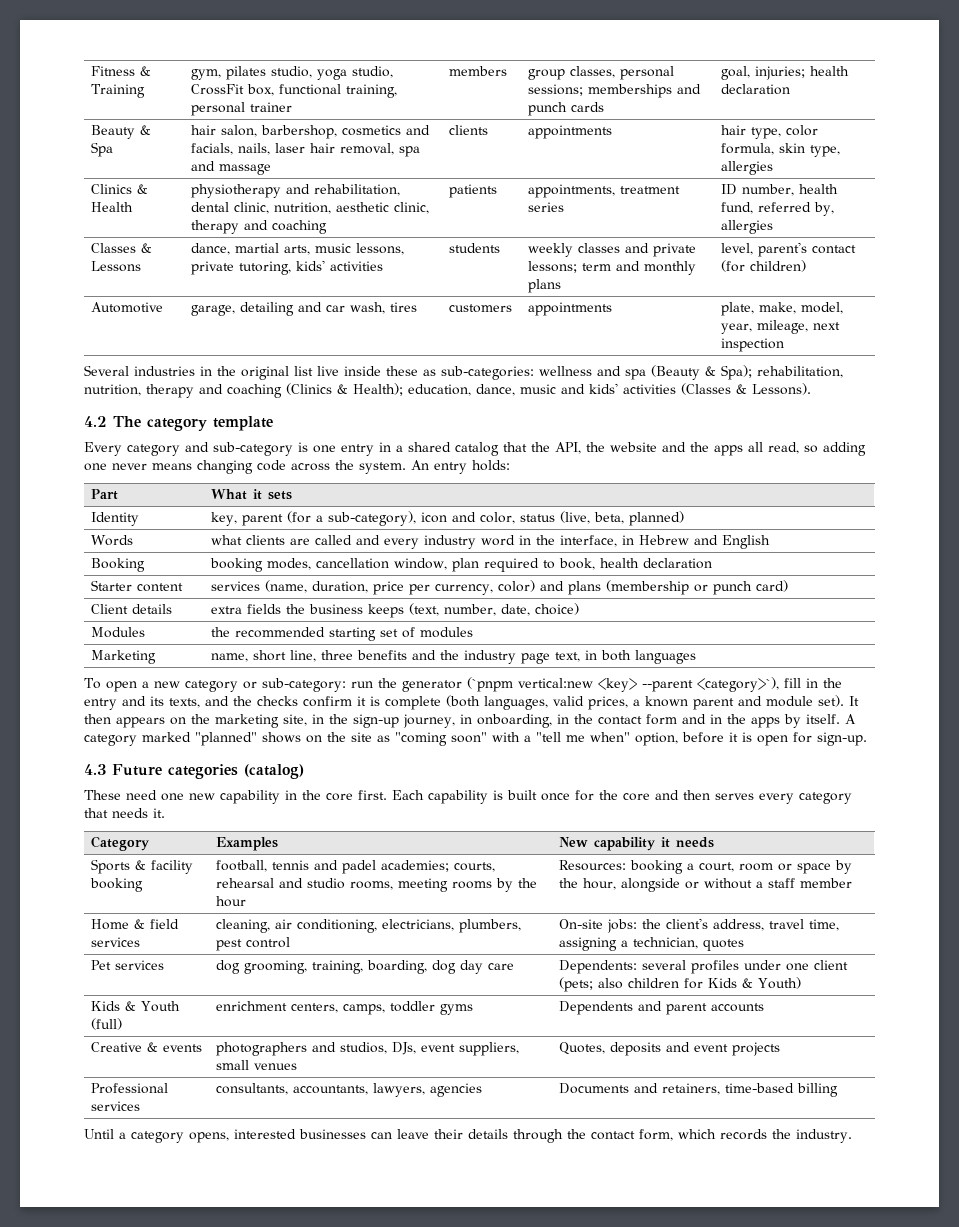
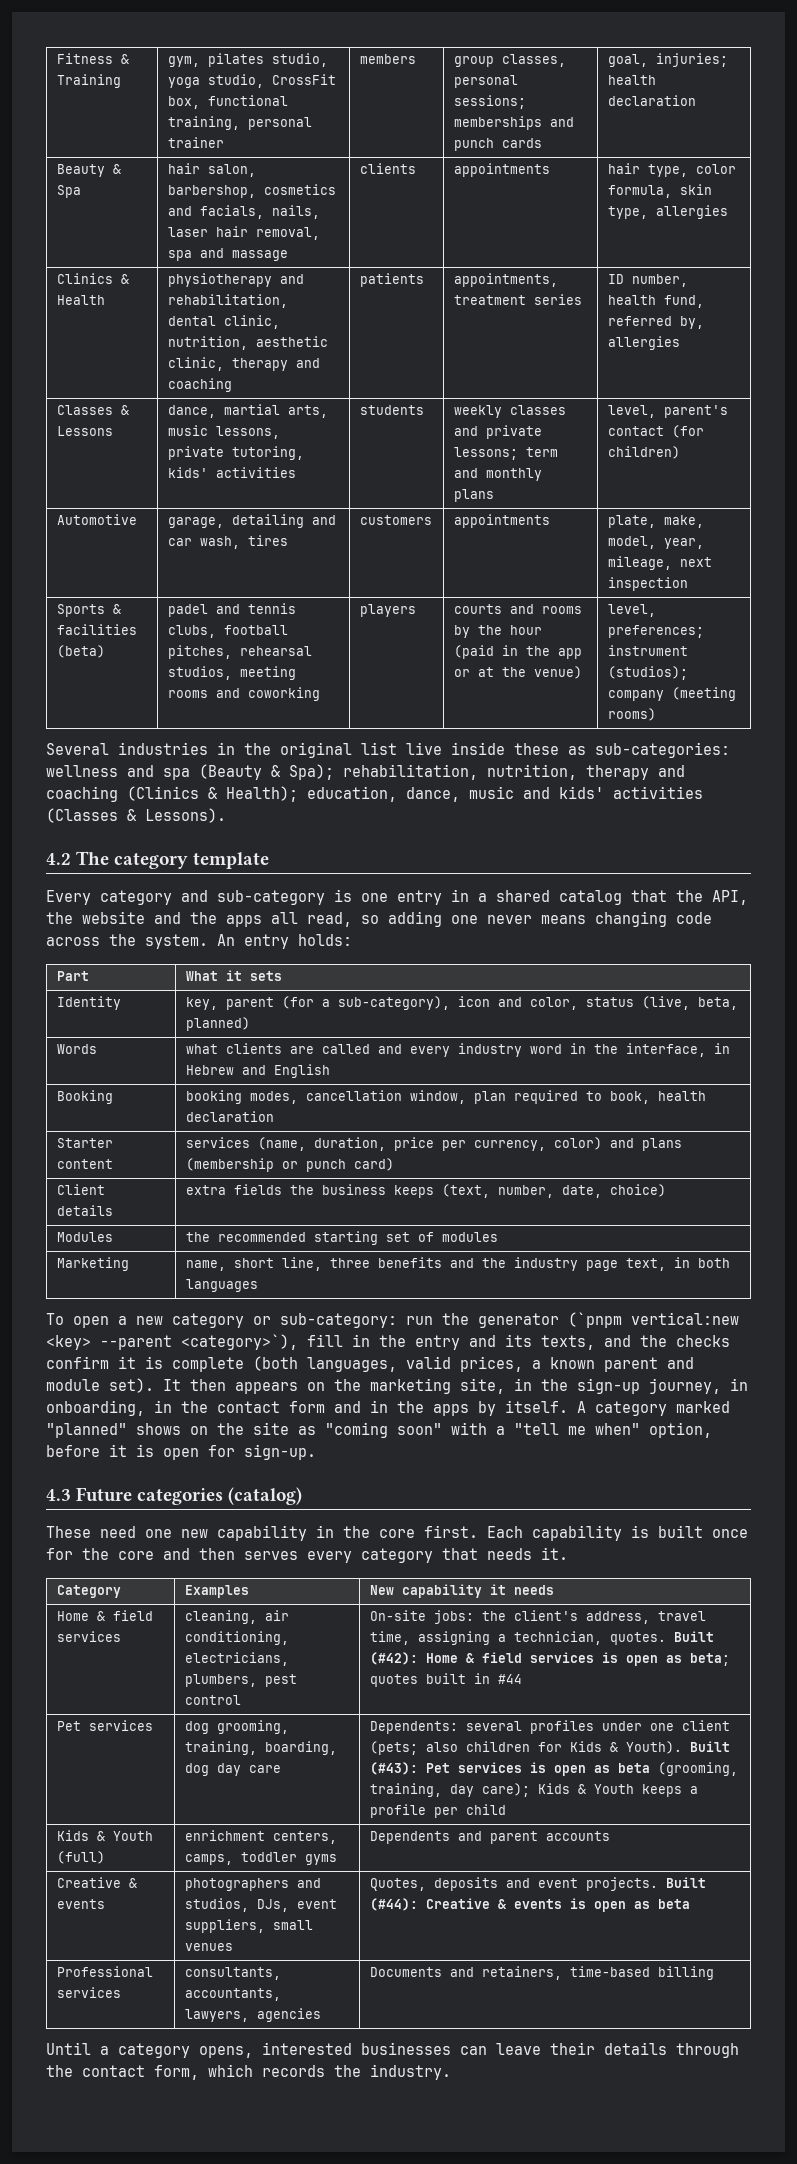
(785, 345) none -> [56,604,121,617] [56,624,137,635] [56,645,105,658] [167,603,296,617] [167,625,288,638] [167,645,312,659] [167,666,296,680] [167,687,320,701] [359,604,416,617] [453,604,582,614] [453,625,542,638] [453,645,582,659] [453,666,582,679] [607,604,656,617] [607,625,704,638] [607,645,688,656] [607,666,688,680] [607,687,736,701] [607,708,656,721] // Sports & facilities (beta) | padel and tennis clubs, football pitches, rehearsal studios, meeting rooms and coworking | players | courts and rooms by the hour (paid in the app or at the venue) | level, preferences; instrument (studios); company (meeting rooms)
[91,859,194,874] [90,878,144,892] [216,860,496,874] [216,878,538,892] [216,896,247,907] [559,860,853,874] [559,878,853,892] // Sports & facility booking | football, tennis and padel academies; courts, rehearsal and studio rooms, meeting rooms by the hour | Resources: booking a court, room or space by the hour, alongside or without a staff member -> (554, 1590) none
[703,939,745,951] quotes -> [609,1631,714,1645] [369,1652,730,1666] [369,1673,522,1687] quotes. Built (#42): Home & field services is open as beta; quotes built in #44
[758,977,802,989] Youth) -> [625,1741,730,1754] [369,1762,738,1776] [369,1783,698,1797] [369,1804,506,1818] Youth). Built (#43): Pet services is open as beta (grooming, training, day care); Kids & Youth keeps a profile per child
[732,1042,781,1056] projects -> [585,1877,706,1891] [369,1898,690,1912] projects. Built (#44): Creative & events is open as beta

